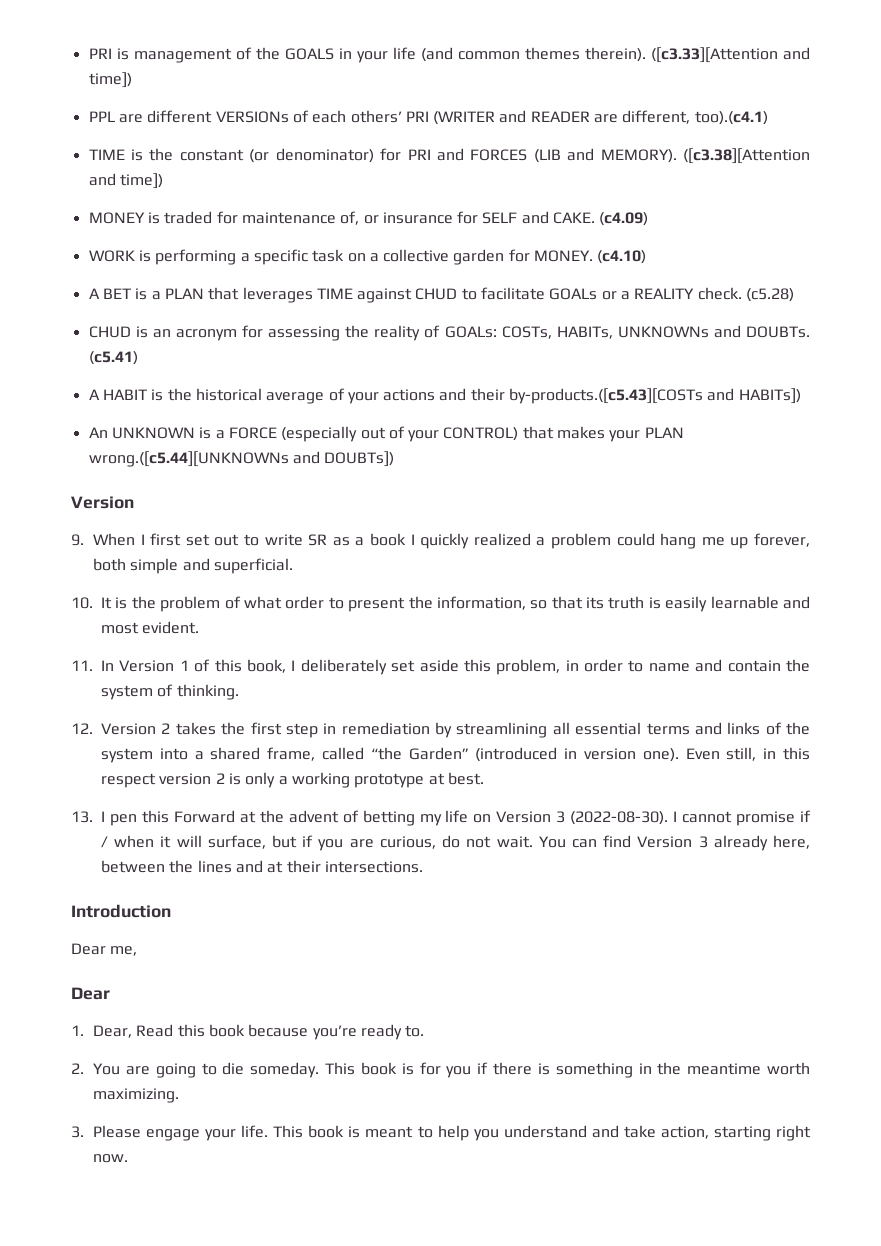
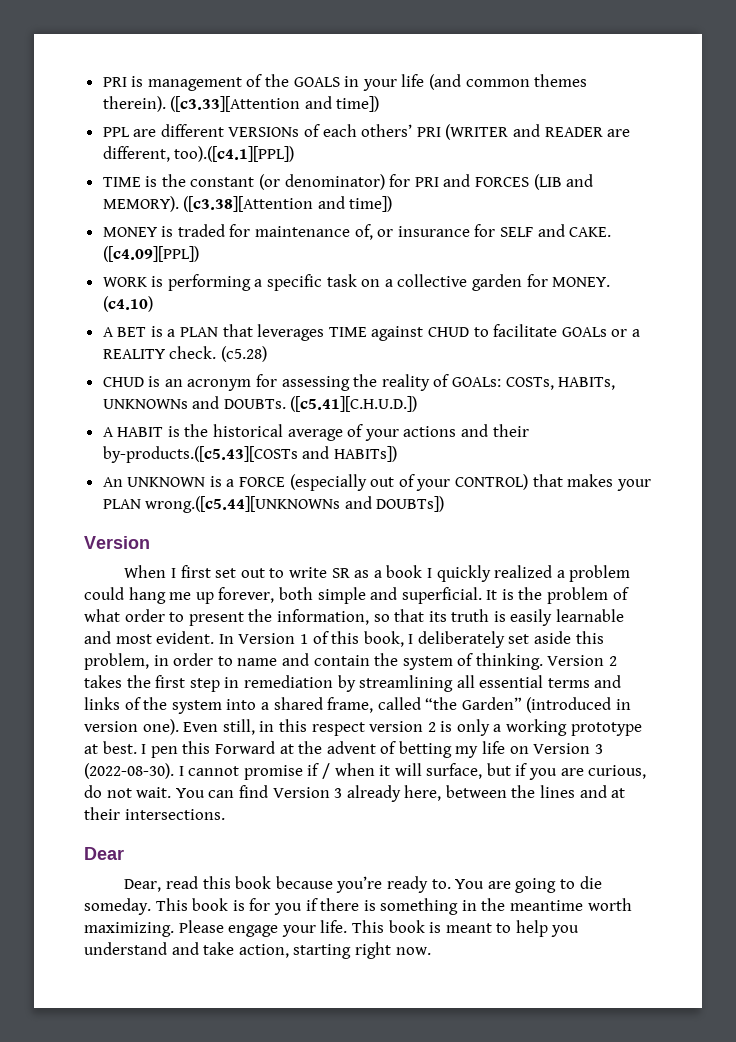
[694,111,768,125] too).(c4.1) -> [174,146,295,162] too).([c4.1][PPL])
[599,212,649,226] (c4.09) -> [102,246,199,262] ([c4.09][PPL])
[88,351,138,365] (c5.41) -> [290,396,418,412] ([c5.41][C.H.U.D.])
[71,534,84,546] 9. -> (150, 542) none
[71,597,93,609] // 10. -> (482, 595) none
[71,660,93,671] // 11. -> (215, 637) none
[71,723,93,734] // 12. -> (543, 661) none
[71,811,93,823] // 13. -> (137, 747) none
[71,904,171,918] [71,943,138,956] [71,987,110,1000] [71,1024,174,1038] Introduction // Dear me, // Dear // 1. Dear, Read -> [84,847,124,860] [124,876,199,892] Dear // Dear, read
[71,1063,84,1074] // 2. -> (451, 884) none
[71,1126,84,1138] // 3. -> (174, 929) none

